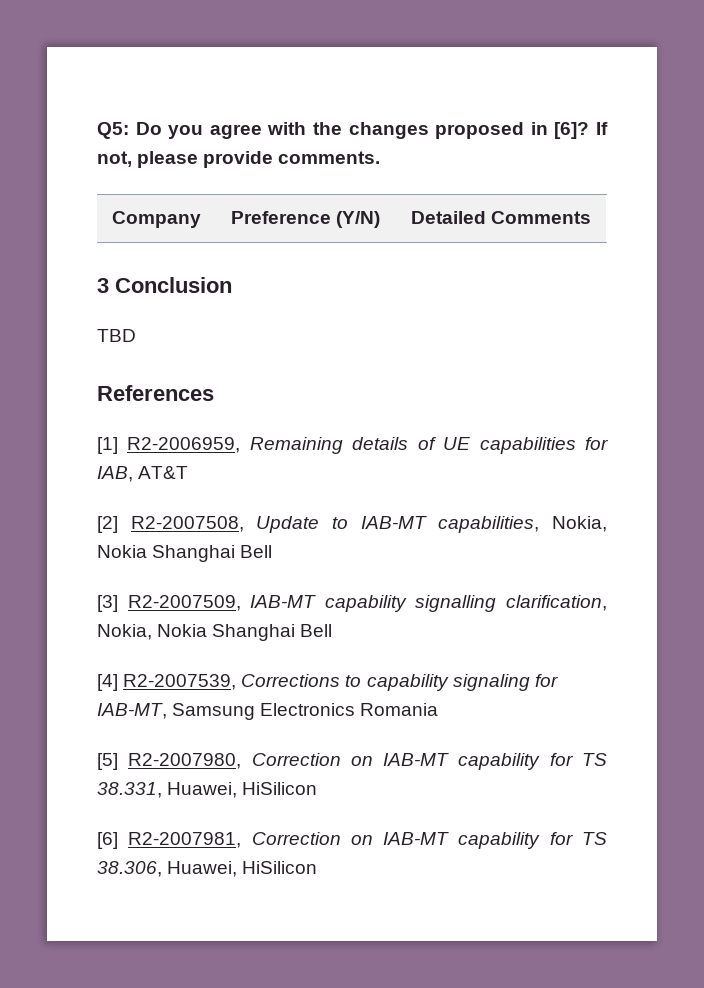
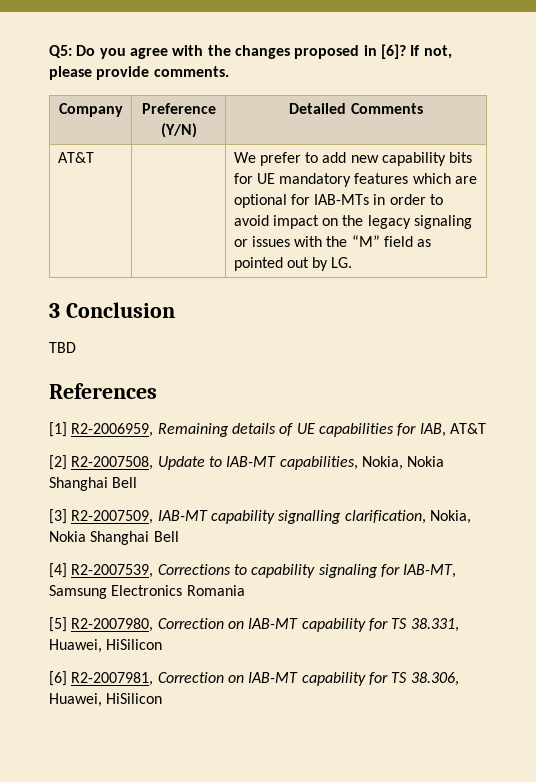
(592, 217) none -> [57,152,94,163] [233,152,473,166] [233,173,478,187] [233,194,444,208] [233,215,473,229] [233,235,432,247] [233,257,353,271] // AT&T | | We prefer to add new capability bits for UE mandatory features which are optional for IAB-MTs in order to avoid impact on the legacy signaling or issues with the “M” field as pointed out by LG.

